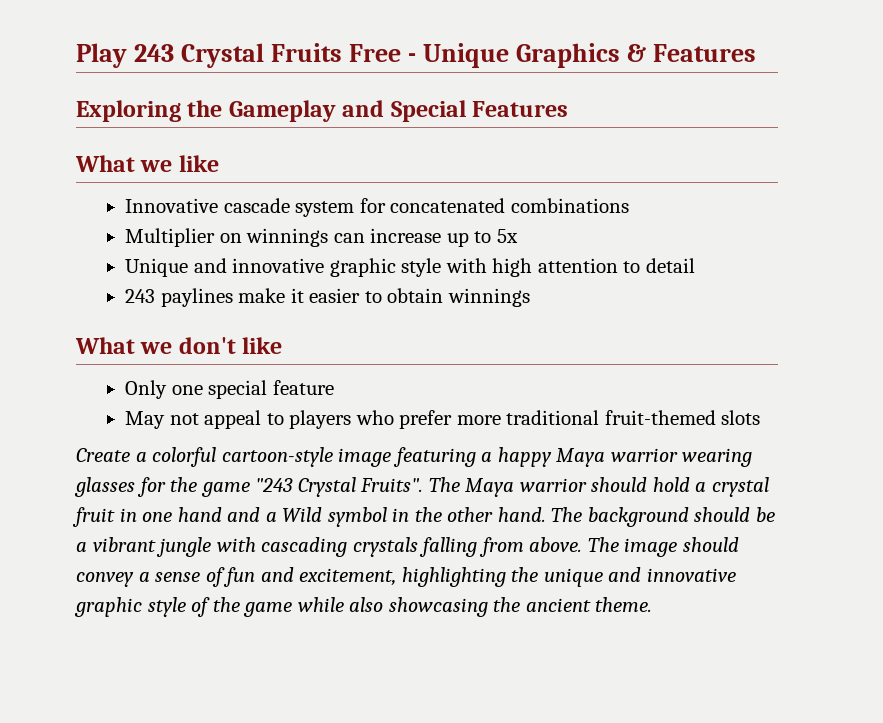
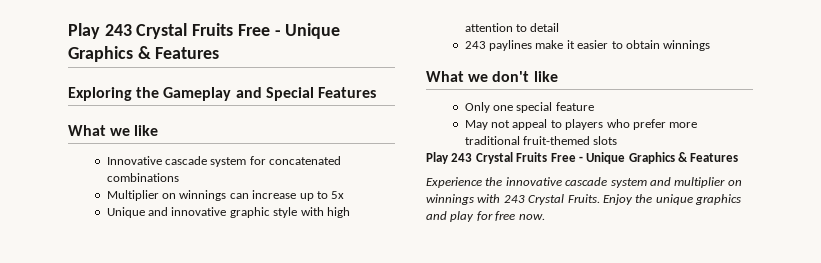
[76,447,753,467] [74,477,769,497] [72,507,776,527] [76,537,739,557] [76,567,736,587] [74,597,653,617] Create a colorful cartoon-style image featuring a happy Maya warrior wearing glasses for the game "243 Crystal Fruits". The Maya warrior should hold a crystal fruit in one hand and a Wild symbol in the other hand. The background should be a vibrant jungle with cascading crystals falling from above. The image should convey a sense of fun and excitement, highlighting the unique and innovative graphic style of the game while also showcasing the ancient theme. -> [426,152,739,164] [426,177,742,188] [426,194,741,205] [426,211,545,222] Play 243 Crystal Fruits Free - Unique Graphics & Features // Experience the innovative cascade system and multiplier on winnings with 243 Crystal Fruits. Enjoy the unique graphics and play for free now.

